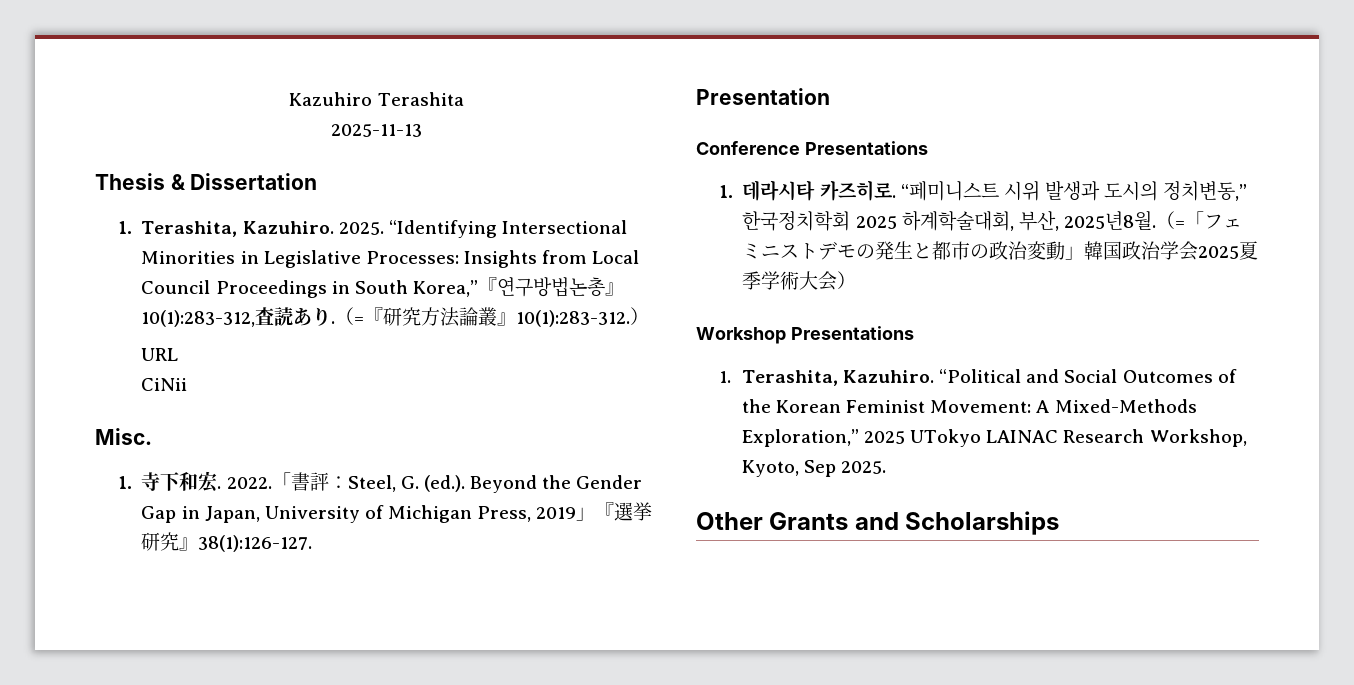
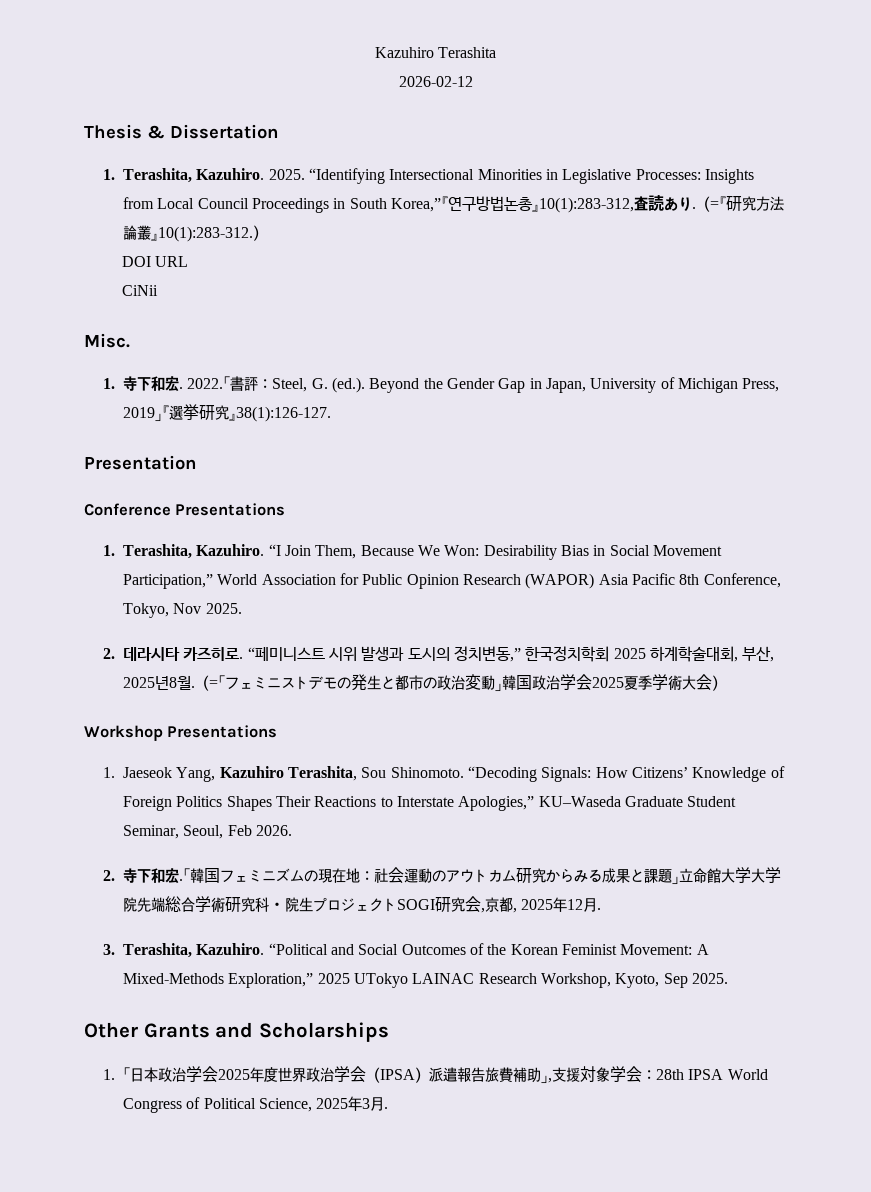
[331,124,422,137] 2025-11-13 -> [398,76,473,87] 2026-02-12
(650, 316) none -> [121,256,151,267] DOI
(733, 191) none -> [122,544,722,560] [122,573,781,589] [122,603,242,618] [102,648,115,659] Terashita, Kazuhiro. “I Join Them, Because We Won: Desirability Bias in Social Movement Participation,” World Association for Public Opinion Research (WAPOR) Asia Pacific 8th Conference, Tokyo, Nov 2025. // 2.
(731, 377) none -> [122,766,785,782] [122,796,737,811] [122,825,292,839] [102,867,781,885] [122,896,602,913] [102,944,115,955] Jaeseok Yang, Kazuhiro Terashita, Sou Shinomoto. “Decoding Signals: How Citizens’ Knowledge of Foreign Politics Shapes Their Reactions to Interstate Apologies,” KU–Waseda Graduate Student Seminar, Seoul, Feb 2026. // 2.寺下和宏.「韓国フェミニズムの現在地：社会運動のアウトカム研究からみる成果と課題」立命館大学大学院先端総合学術研究科・院生プロジェクトSOGI研究会,京都, 2025年12月. // 3.
(1060, 523) none -> [102,1066,768,1084] [122,1096,389,1113] // 1.「日本政治学会2025年度世界政治学会（IPSA）派遣報告旅費補助」,支援対象学会：28th IPSA World Congress of Political Science, 2025年3月.

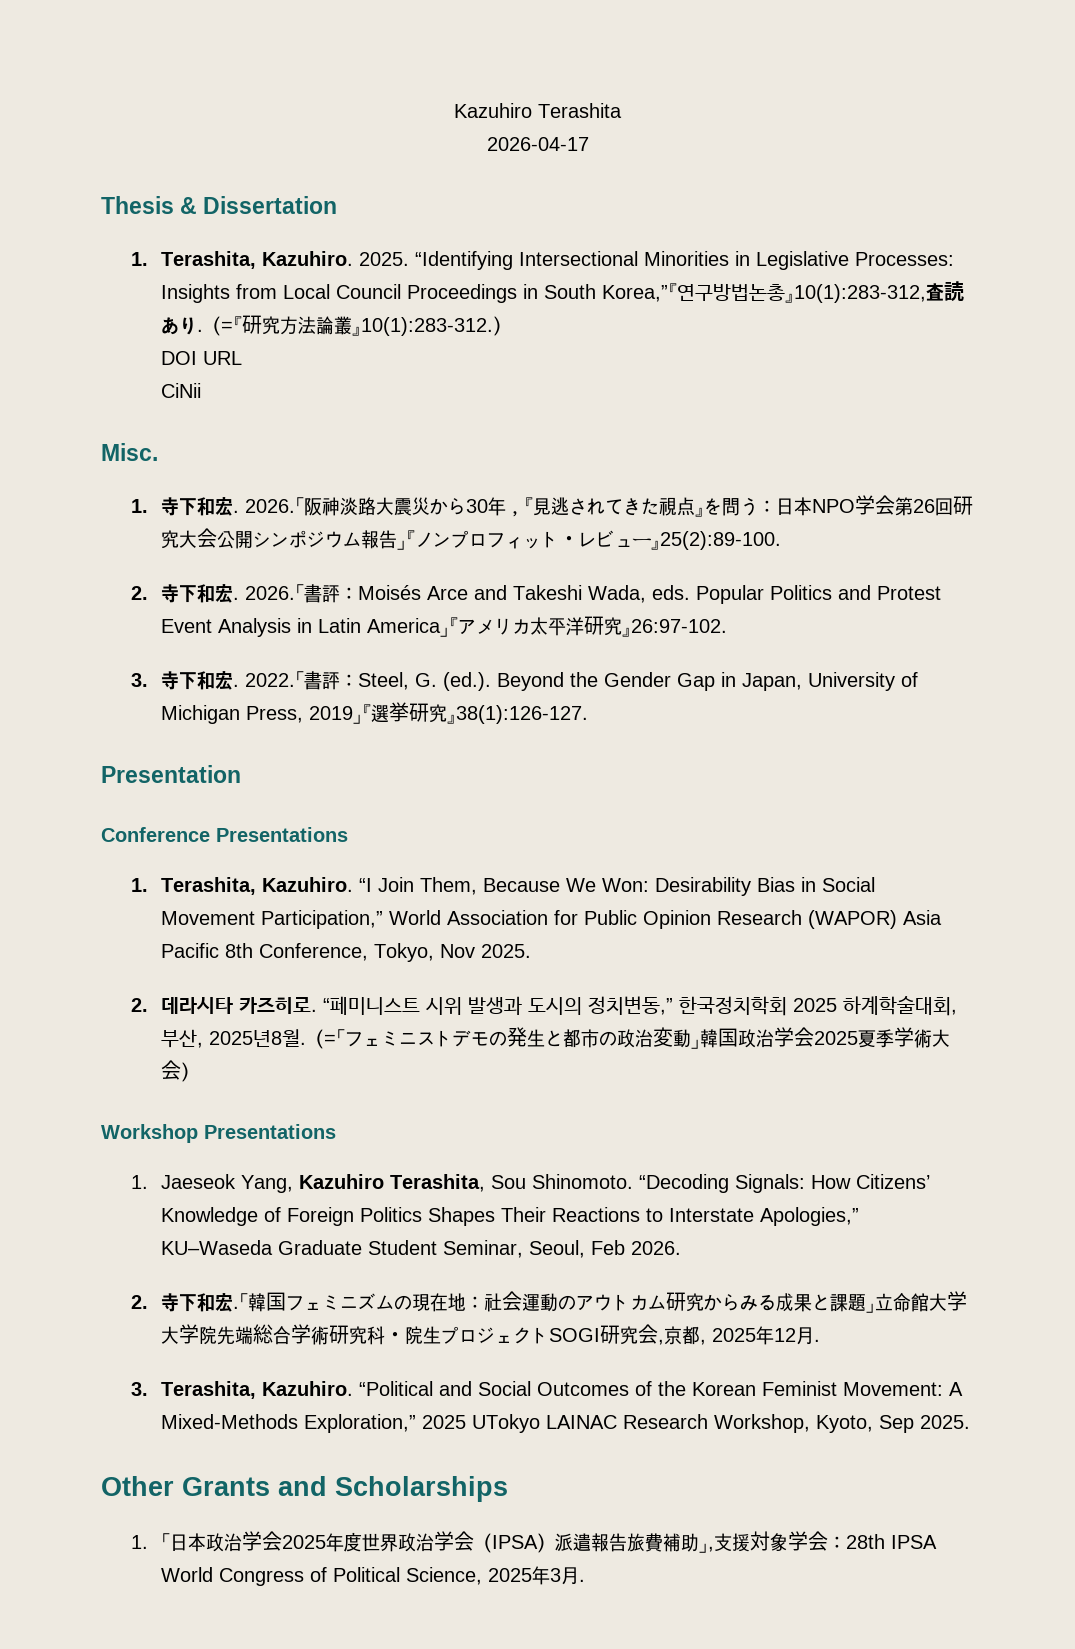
[398,76,473,87] 2026-02-12 -> [486,137,589,151] 2026-04-17
(183, 388) none -> [245,495,974,517] [161,528,782,550] [131,584,942,604] [161,616,728,637] [131,671,240,690] 2026.「阪神淡路大震災から30年，『見逃されてきた視点』を問う：日本NPO学会第26回研究大会公開シンポジウム報告」『ノンプロフィット・レビュー』25(2):89-100. // 2.寺下和宏. 2026.「書評：Moisés Arce and Takeshi Wada, eds. Popular Politics and Protest Event Analysis in Latin America」『アメリカ太平洋研究』26:97-102. // 3.寺下和宏.

